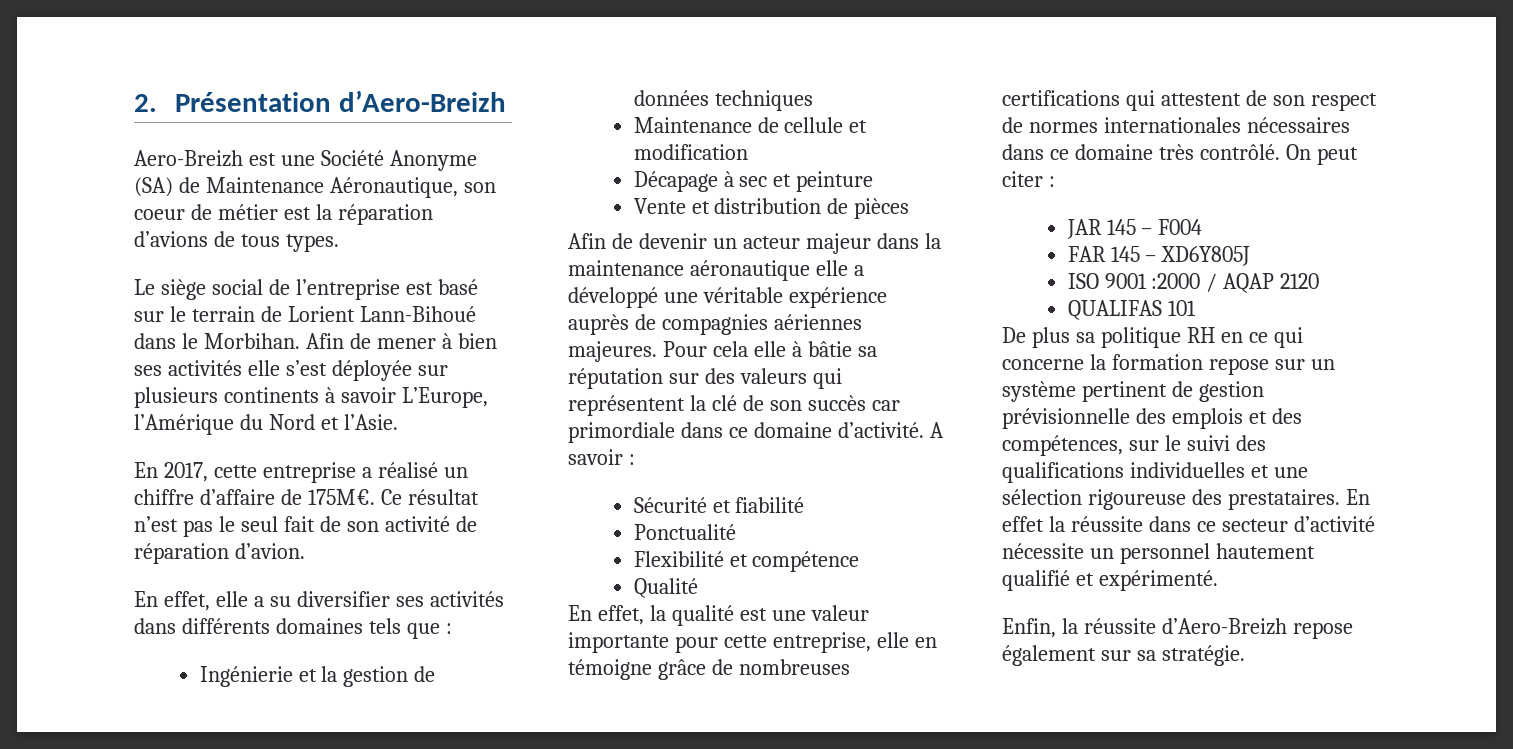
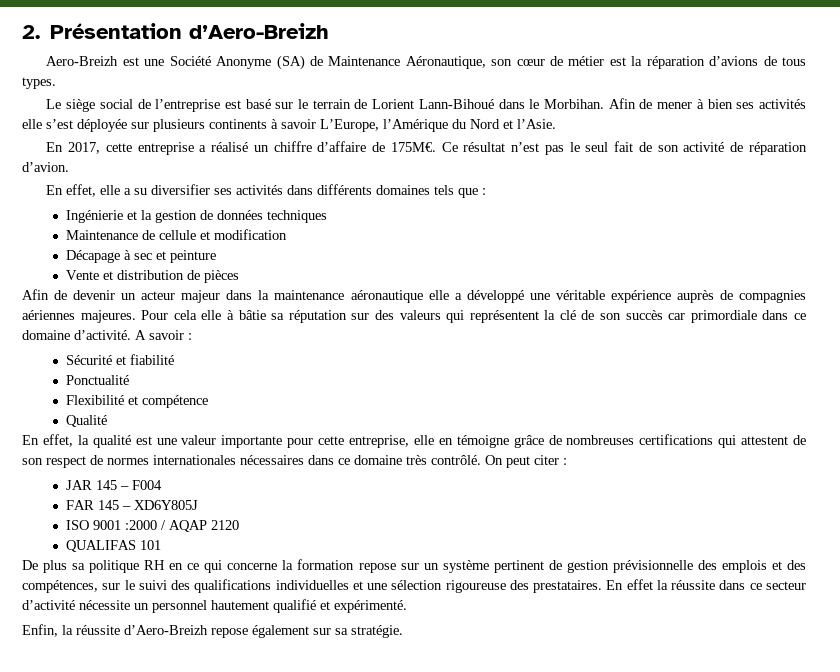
[134,209,185,220] coeur -> [516,59,545,66] cœur

